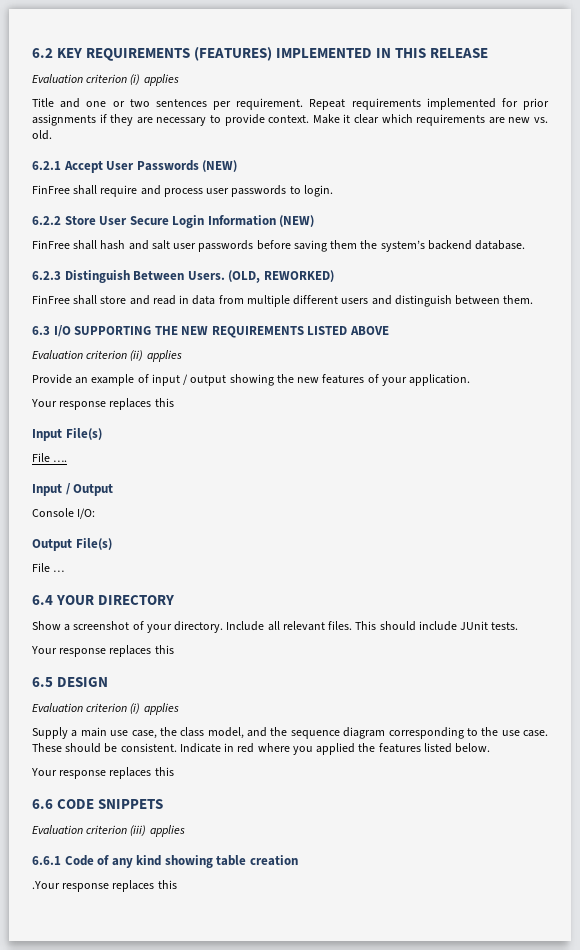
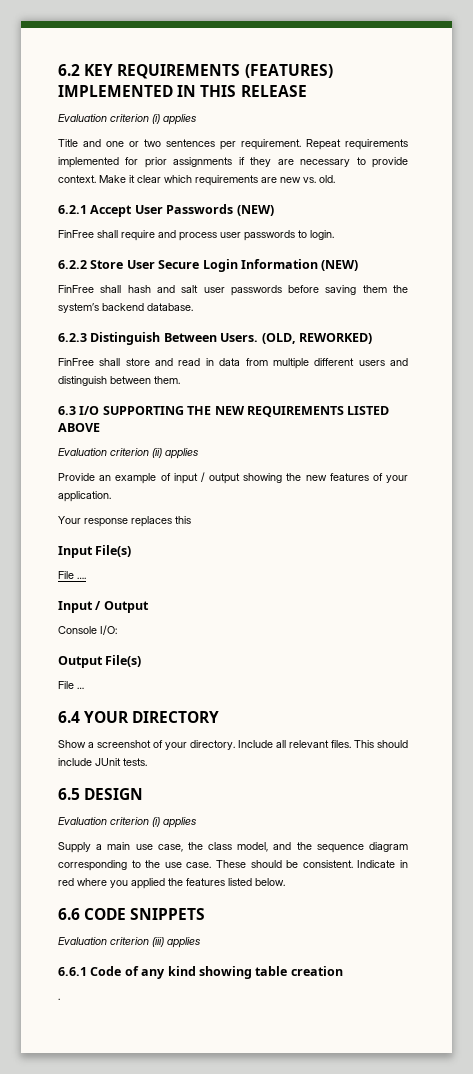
[31,645,174,657] // Your response replaces this -> (147, 762) none
[31,767,174,779] // Your response replaces this -> (285, 882) none
[32,880,177,892] .Your response replaces this -> [58,998,60,1000] .

